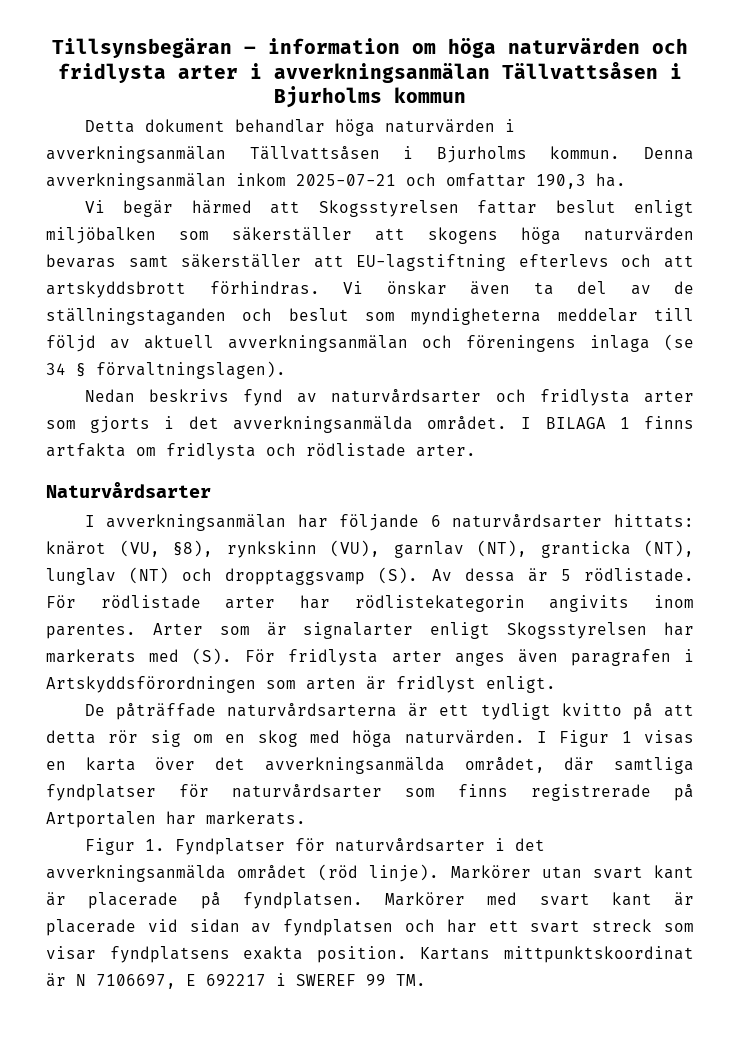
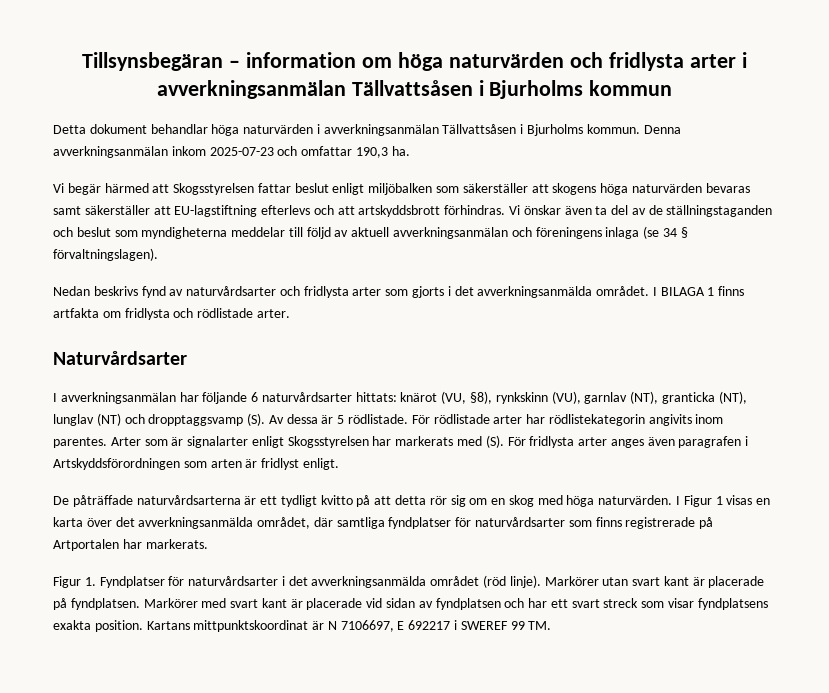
[296,174,396,186] 2025-07-21 -> [209,147,274,156] 2025-07-23

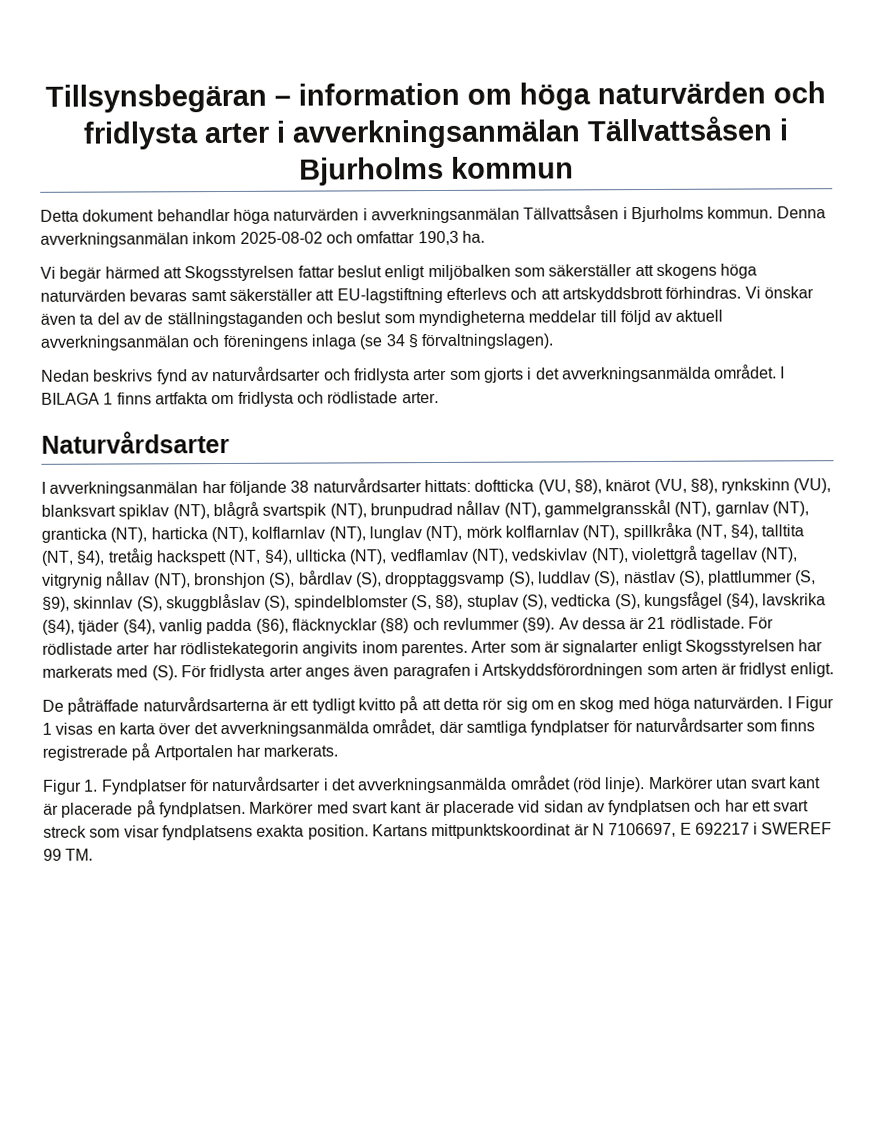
[209,147,274,156] 2025-07-23 -> [239,231,323,244] 2025-08-02
[251,392,259,402] 6 -> [290,480,310,493] 38
(397, 397) none -> [474,479,602,495] doftticka (VU, §8),
[584,391,747,404] [53,413,266,426] garnlav (NT), granticka (NT), lunglav (NT) och dropptaggsvamp (S). -> [41,499,809,520] [41,522,805,543] [41,545,798,566] [42,570,817,589] [42,591,827,612] [42,617,556,635] blanksvart spiklav (NT), blågrå svartspik (NT), brunpudrad nållav (NT), gammelgransskål (NT), garnlav (NT), granticka (NT), harticka (NT), kolflarnlav (NT), lunglav (NT), mörk kolflarnlav (NT), spillkråka (NT, §4), talltita (NT, §4), tretåig hackspett (NT, §4), ullticka (NT), vedflamlav (NT), vedskivlav (NT), violettgrå tagellav (NT), vitgrynig nållav (NT), bronshjon (S), bårdlav (S), dropptaggsvamp (S), luddlav (S), nästlav (S), plattlummer (S, §9), skinnlav (S), skuggblåslav (S), spindelblomster (S, §8), stuplav (S), vedticka (S), kungsfågel (§4), lavskrika (§4), tjäder (§4), vanlig padda (§6), fläcknycklar (§8) och revlummer (§9).
[337,415,345,424] 5 -> [647,616,667,630] 21

